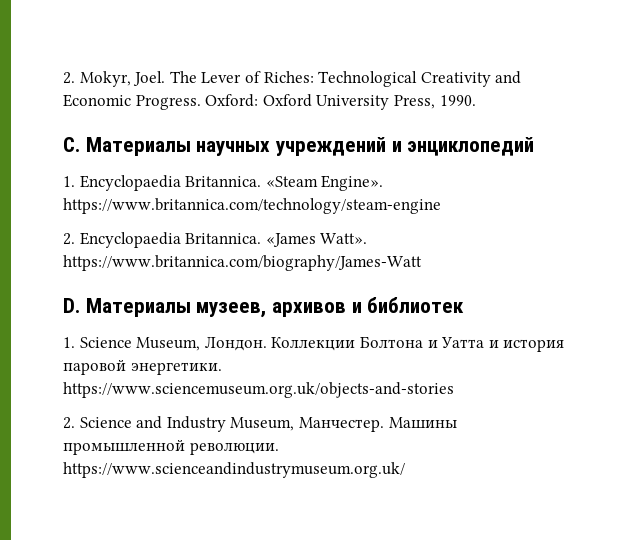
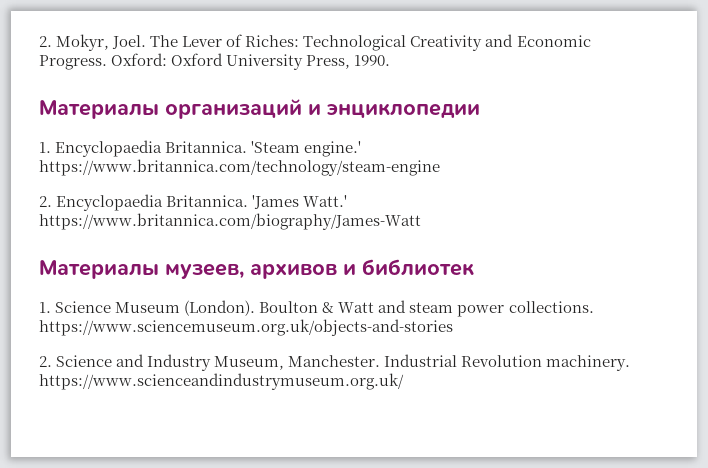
[63,137,535,156] C. Материалы научных учреждений и энциклопедий -> [39,99,480,119] Материалы организаций и энциклопедии
[265,175,384,191] «Steam Engine». -> [251,141,362,157] 'Steam engine.'
[265,233,368,247] «James Watt». -> [252,195,348,209] 'James Watt.'
[63,298,80,313] D. -> (421, 221) none
[136,336,565,352] [63,359,222,375] Museum, Лондон. Коллекции Болтона и Уатта и история паровой энергетики. -> [115,300,594,317] Museum (London). Boulton & Watt and steam power collections.
[298,417,457,432] [63,439,279,455] Манчестер. Машины промышленной революции. -> [288,354,631,371] Manchester. Industrial Revolution machinery.

